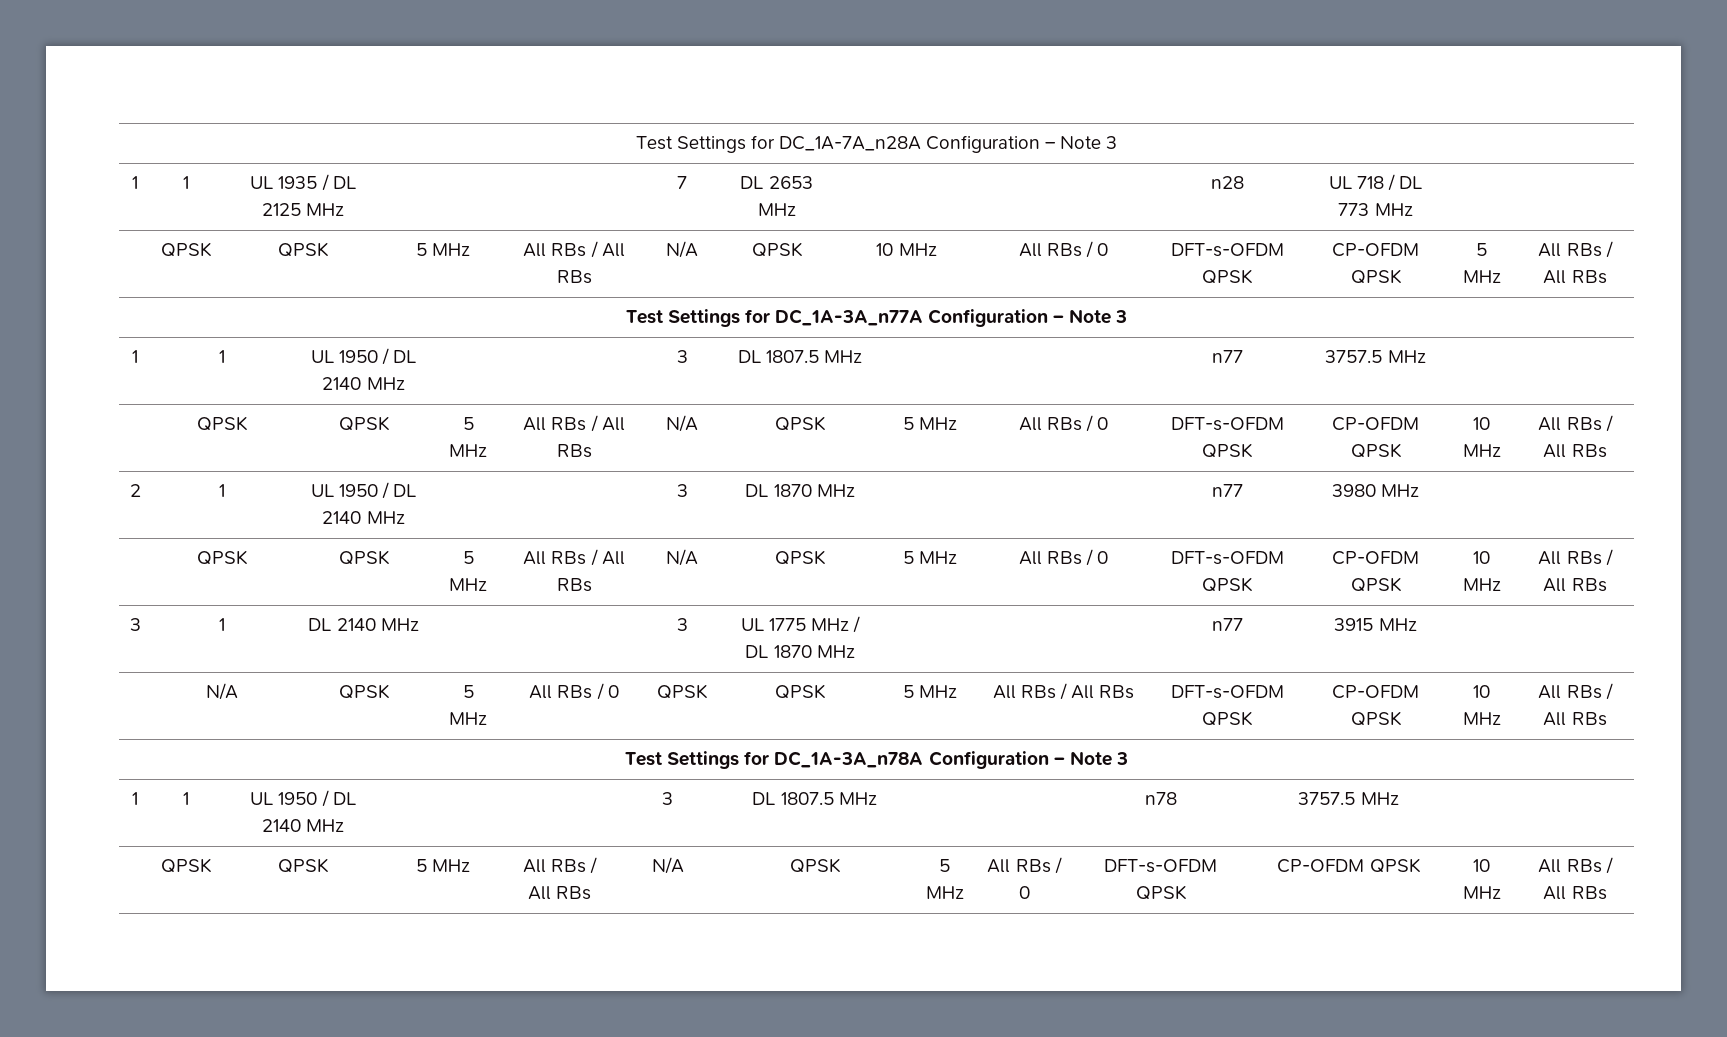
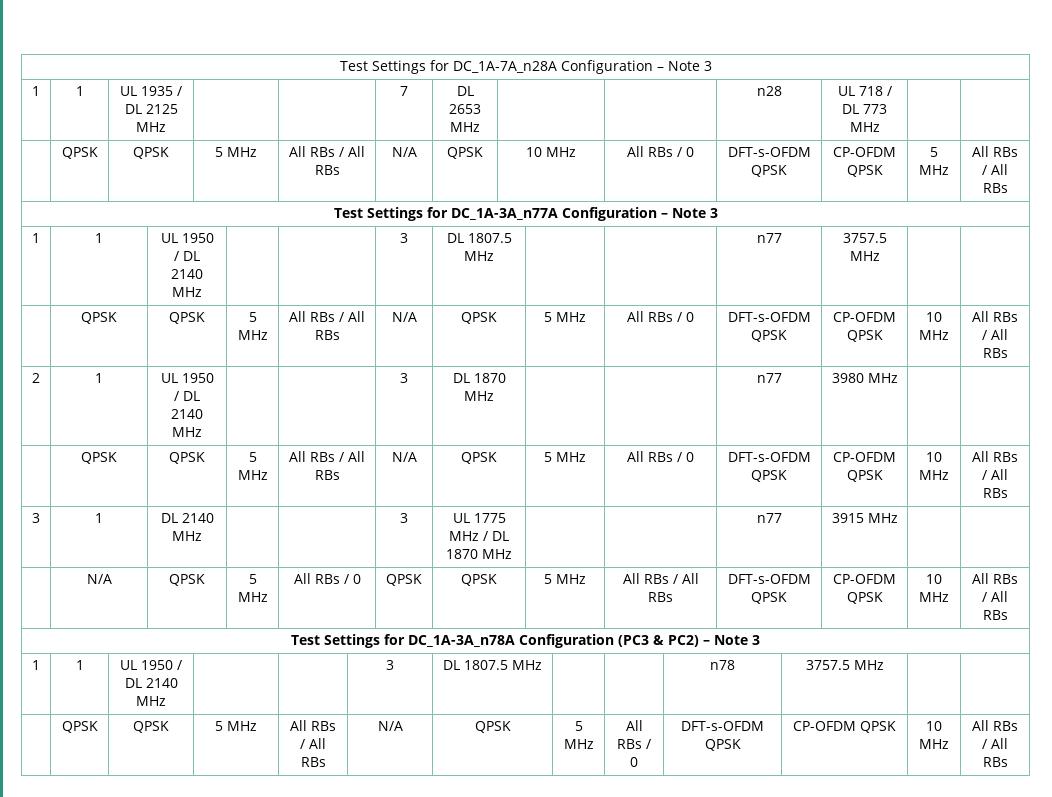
(1049, 760) none -> [617,635,699,647] (PC3 & PC2)

